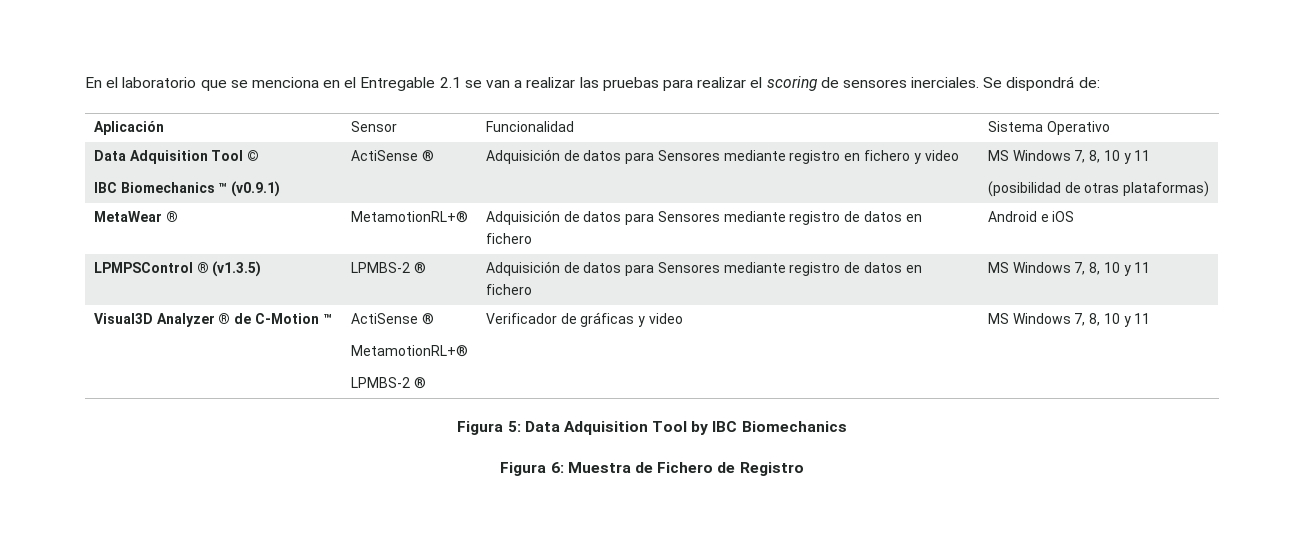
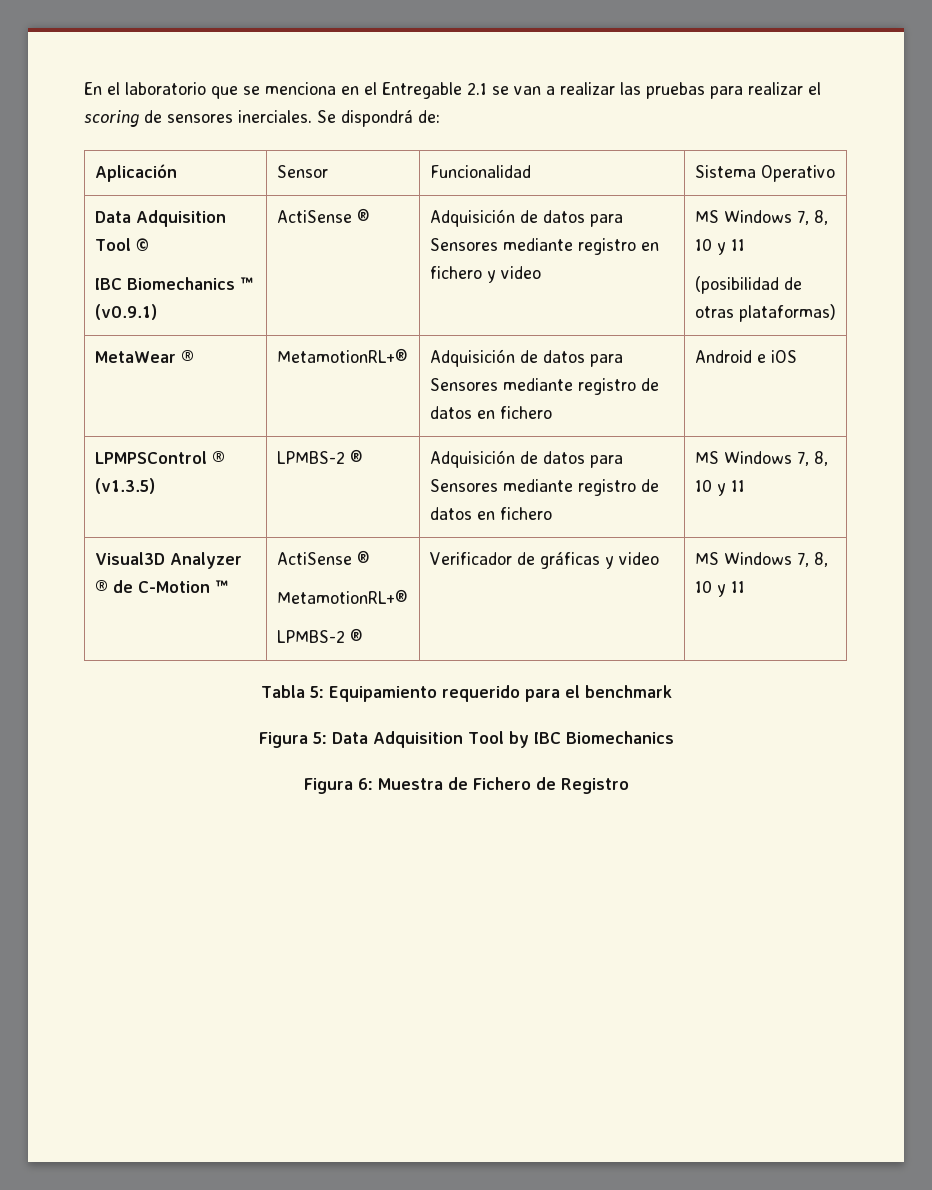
(1151, 318) none -> [260,685,672,702] // Tabla 5: Equipamiento requerido para el benchmark

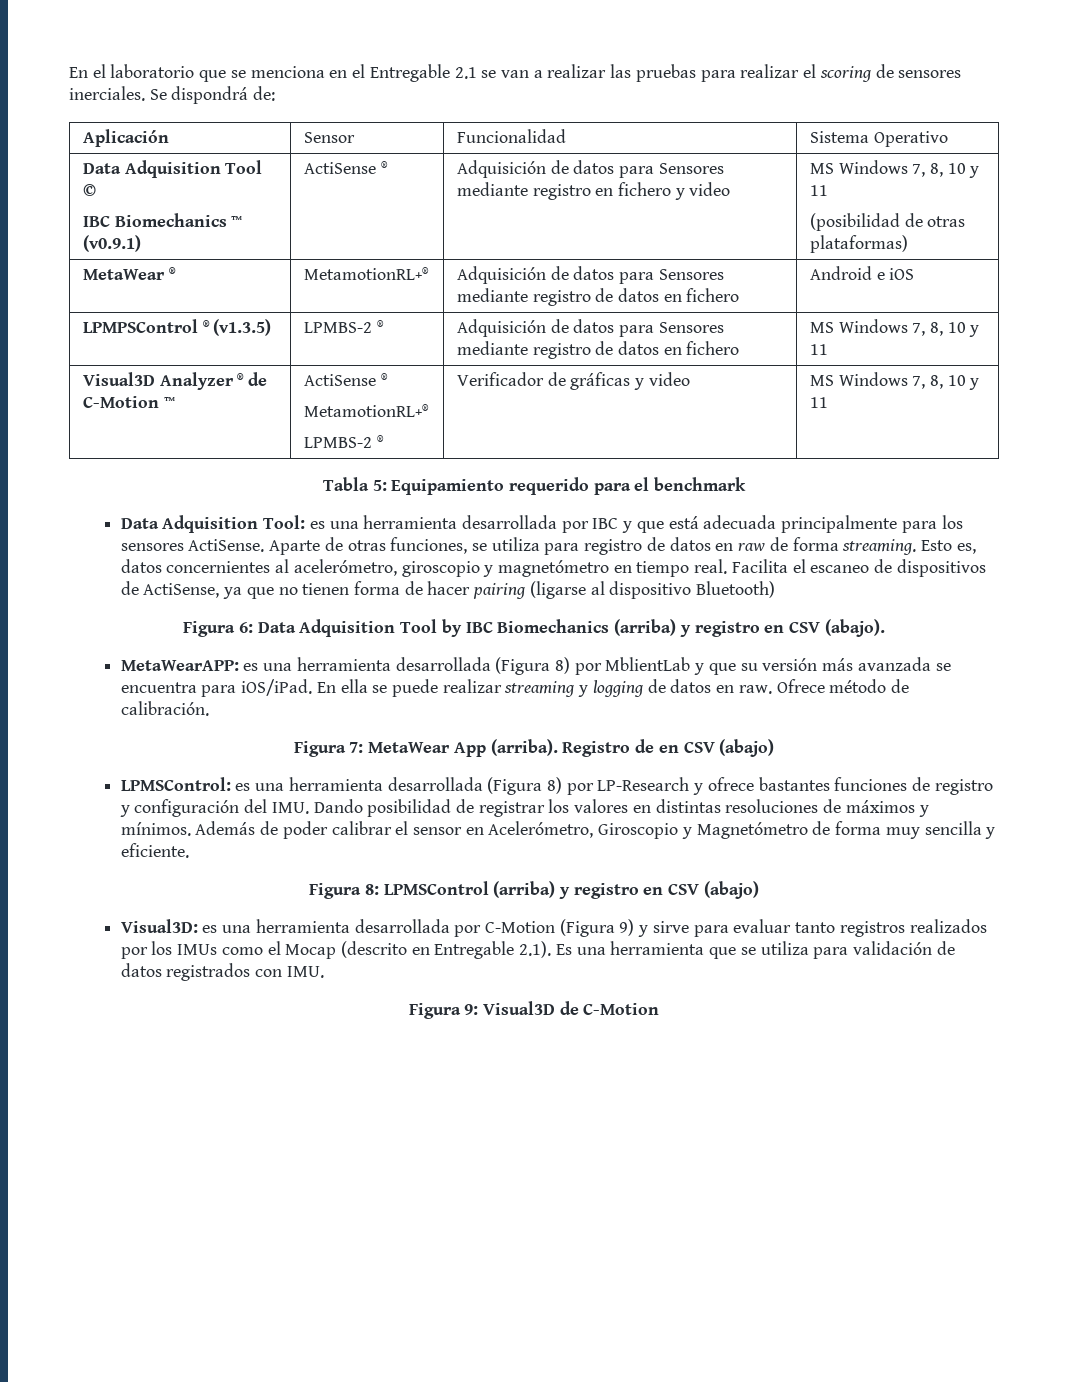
[258,732,327,748] // Figura 5: -> [120,515,963,533] [120,537,976,555] [120,559,986,577] [120,581,776,599] [183,621,254,637] // Data Adquisition Tool: es una herramienta desarrollada por IBC y que está adecuada principalmente para los sensores ActiSense. Aparte de otras funciones, se utiliza para registro de datos en raw de forma streaming. Esto es, datos concernientes al acelerómetro, giroscopio y magnetómetro en tiempo real. Facilita el escaneo de dispositivos de ActiSense, ya que no tienen forma de hacer pairing (ligarse al dispositivo Bluetooth) // Figura 6:
[303,777,629,794] // Figura 6: Muestra de Fichero de Registro -> [614,619,885,637] [120,657,951,675] [120,679,909,697] [120,701,209,716] [293,739,775,757] [120,777,993,795] [119,799,929,817] [120,821,996,839] [120,843,189,858] [309,881,759,899] [120,919,987,937] [120,941,955,959] [120,963,324,981] [408,1001,660,1019] (arriba) y registro en CSV (abajo). // MetaWearAPP: es una herramienta desarrollada (Figura 8) por MblientLab y que su versión más avanzada se encuentra para iOS/iPad. En ella se puede realizar streaming y logging de datos en raw. Ofrece método de calibración. // Figura 7: MetaWear App (arriba). Registro de en CSV (abajo) // LPMSControl: es una herramienta desarrollada (Figura 8) por LP-Research y ofrece bastantes funciones de registro y configuración del IMU. Dando posibilidad de registrar los valores en distintas resoluciones de máximos y mínimos. Además de poder calibrar el sensor en Acelerómetro, Giroscopio y Magnetómetro de forma muy sencilla y eficiente. // Figura 8: LPMSControl (arriba) y registro en CSV (abajo) // Visual3D: es una herramienta desarrollada por C-Motion (Figura 9) y sirve para evaluar tanto registros realizados por los IMUs como el Mocap (descrito en Entregable 2.1). Es una herramienta que se utiliza para validación de datos registrados con IMU. // Figura 9: Visual3D de C-Motion

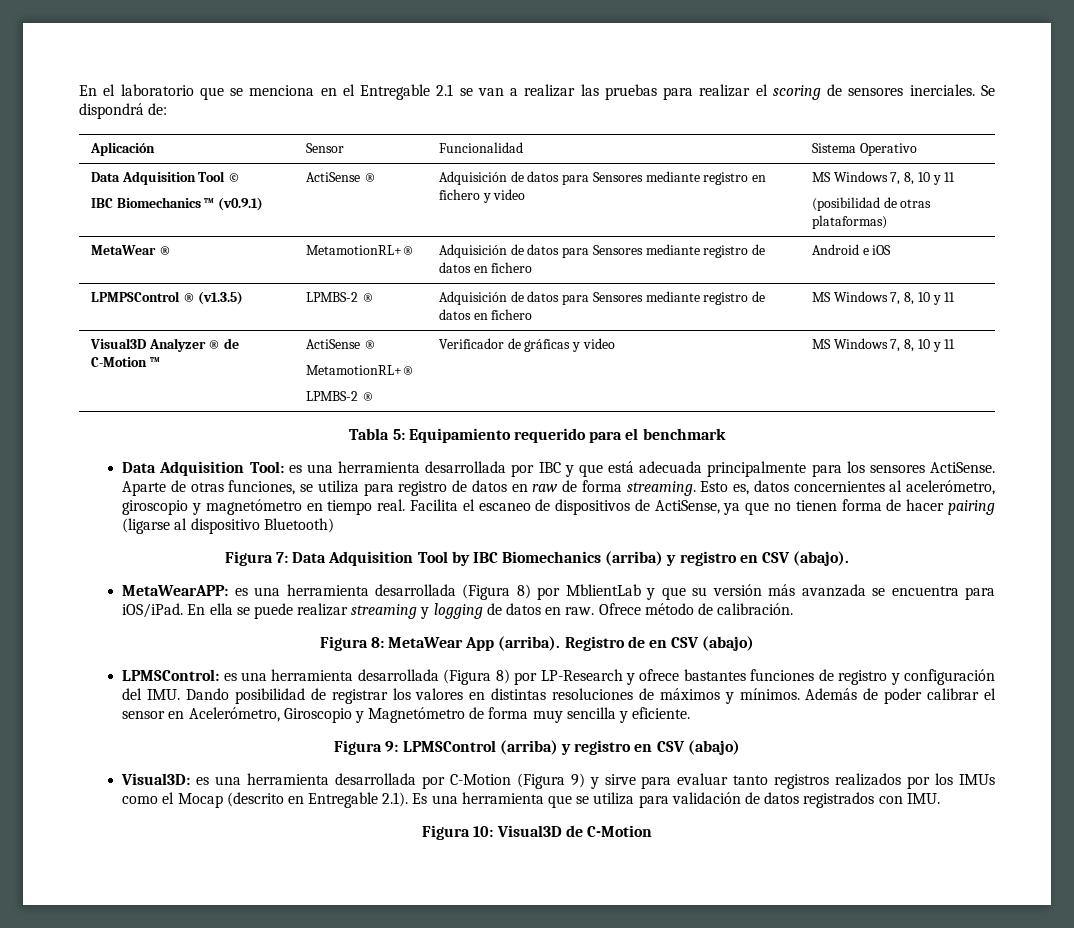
[239,622,254,633] 6: -> [275,552,288,563] 7:
[349,742,364,753] 7: -> [370,637,384,648] 8:
[364,884,379,895] 8: -> [385,741,399,752] 9:
[464,1004,479,1015] 9: -> [473,826,494,837] 10:

